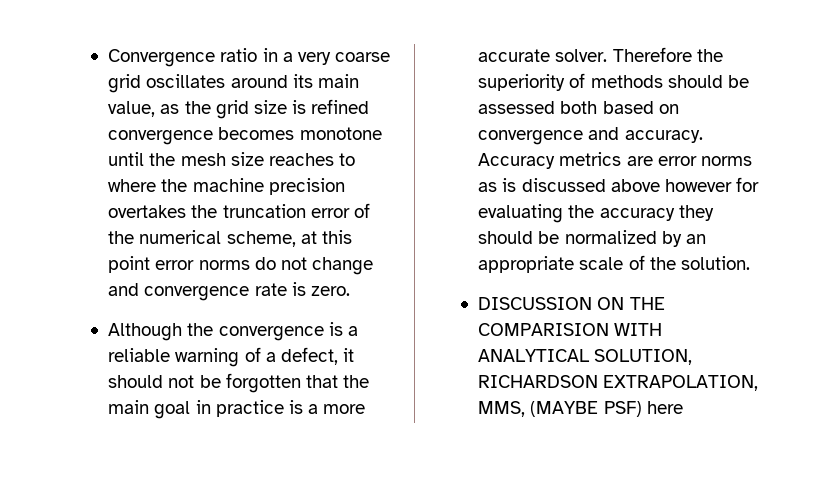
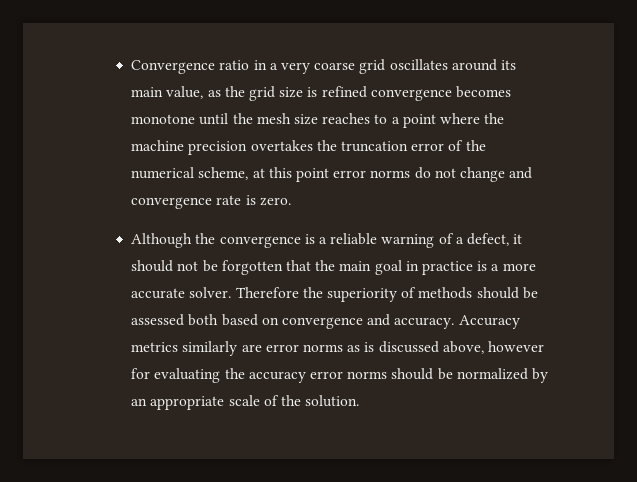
(355, 159) none -> [391,114,436,128] a point
(622, 159) none -> [182,341,238,356] similarly
[610,179,660,192] above -> [442,341,484,354] above,
[678,205,714,221] they -> [310,371,388,379] error norms
[478,297,665,310] [478,323,663,336] [478,349,693,365] [478,375,759,391] [478,401,683,417] // DISCUSSION ON THE COMPARISION WITH ANALYTICAL SOLUTION, RICHARDSON EXTRAPOLATION, MMS, (MAYBE PSF) here -> (360, 401) none

